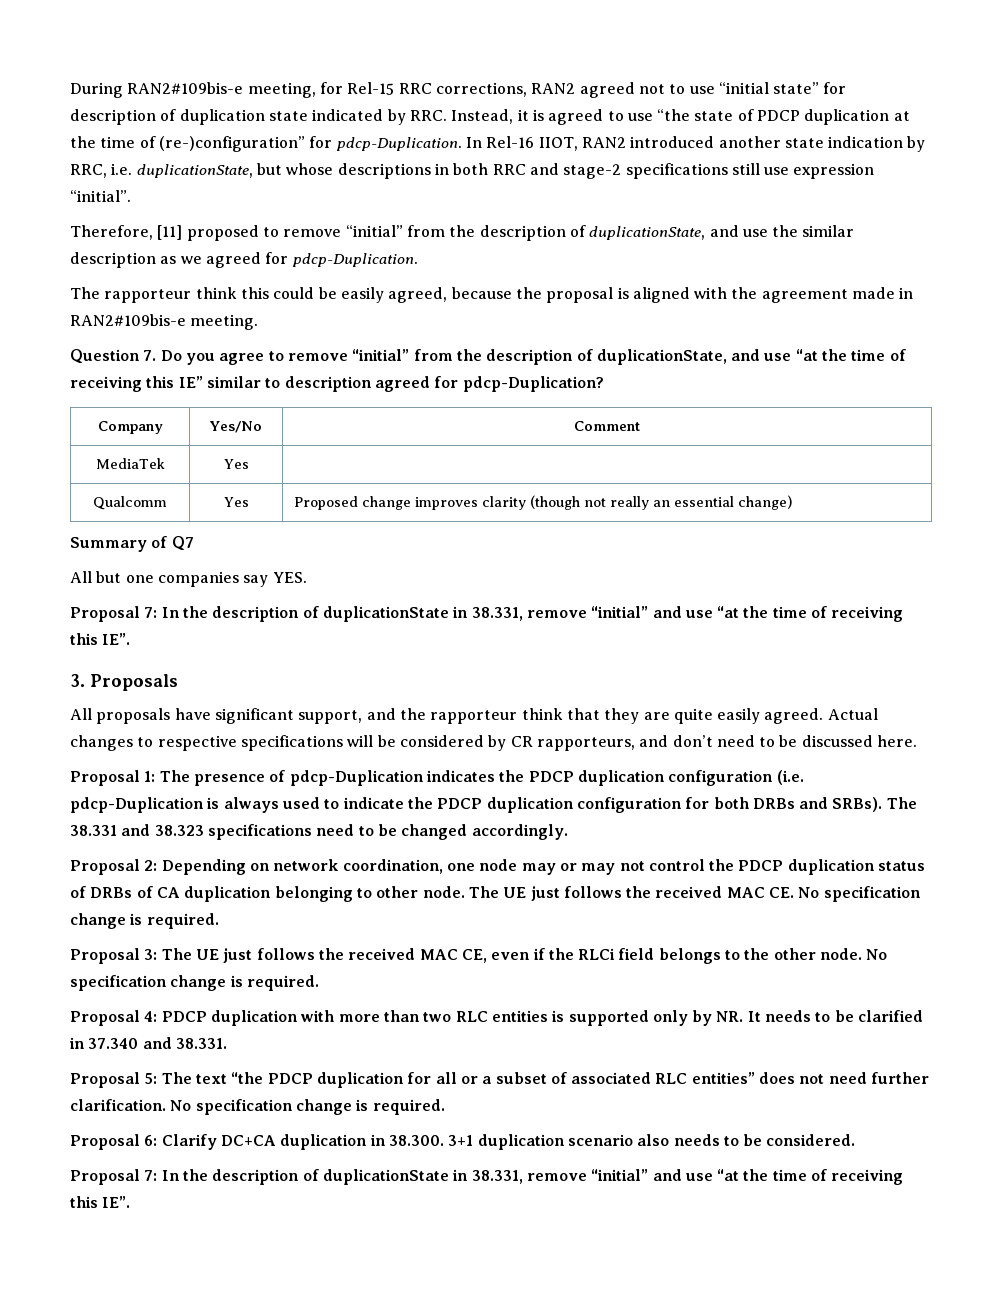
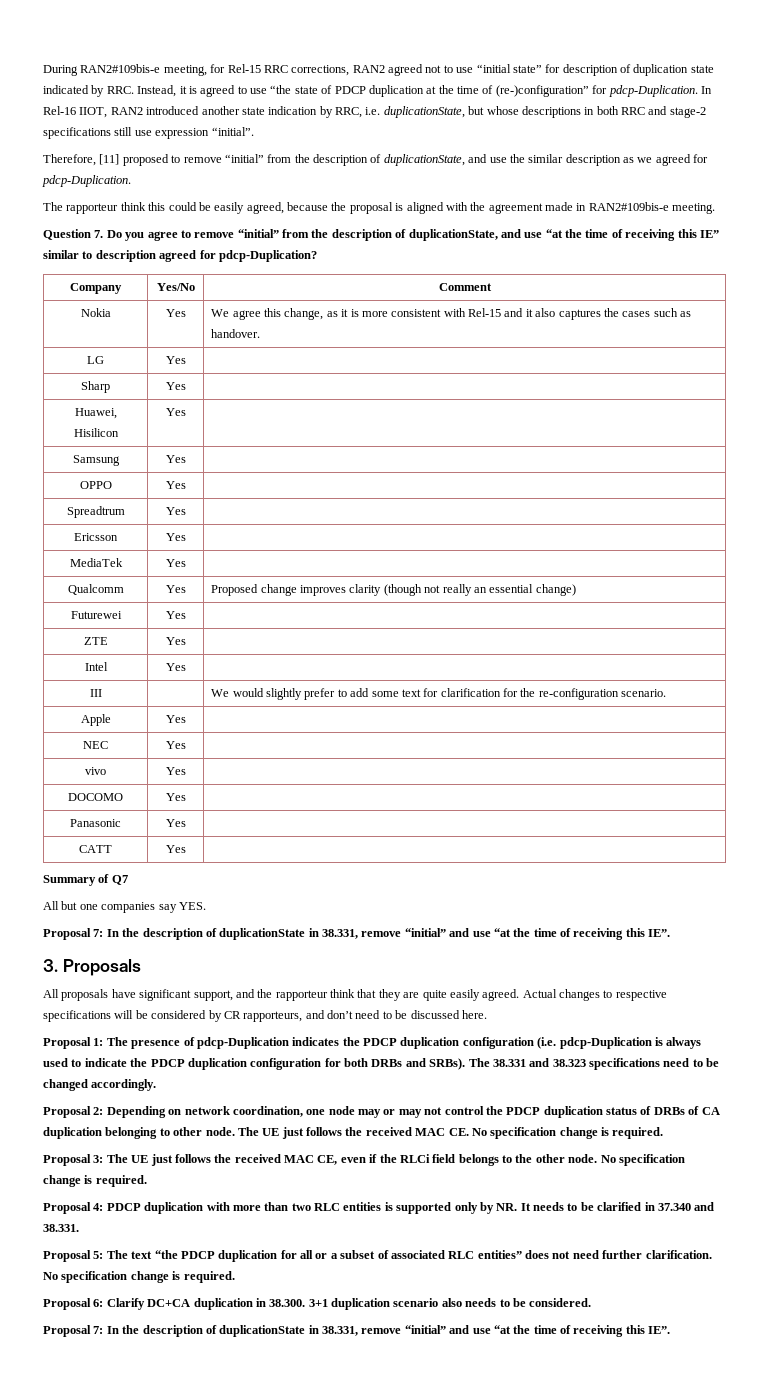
(640, 426) none -> [80,308,111,317] [165,309,186,317] [211,308,692,320] [211,329,261,338] [87,356,104,364] [165,356,186,364] [81,381,110,393] [165,382,186,390] [74,408,117,419] [73,428,119,437] [165,408,186,416] [72,455,120,466] [165,455,186,463] [79,481,112,489] [165,481,186,489] [66,506,125,518] [165,507,186,515] [74,533,118,541] [165,533,186,541] // Nokia | Yes | We agree this change, as it is more consistent with Rel-15 and it also captures the cases such as handover. // LG | Yes | // Sharp | Yes | // Huawei, Hisilicon | Yes | // Samsung | Yes | // OPPO | Yes | // Spreadtrum | Yes | // Ericsson | Yes |
(792, 502) none -> [70,611,122,619] [165,611,186,619] [83,637,108,645] [165,637,186,645] [84,662,108,671] [165,663,186,671] [89,689,102,697] [211,688,667,700] [80,714,111,726] [165,715,186,723] [83,741,108,749] [165,741,186,749] [85,767,106,775] [165,767,186,775] [68,793,123,801] [165,793,186,801] [70,819,121,827] [165,819,186,827] [79,845,112,853] [165,845,186,853] // Futurewei | Yes | // ZTE | Yes | // Intel | Yes | // III | | We would slightly prefer to add some text for clarification for the re-configuration scenario. // Apple | Yes | // NEC | Yes | // vivo | Yes | // DOCOMO | Yes | // Panasonic | Yes | // CATT | Yes |

